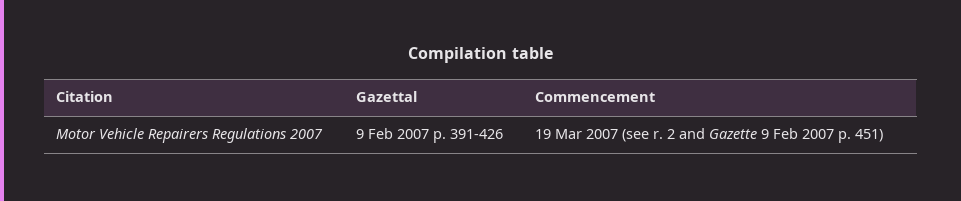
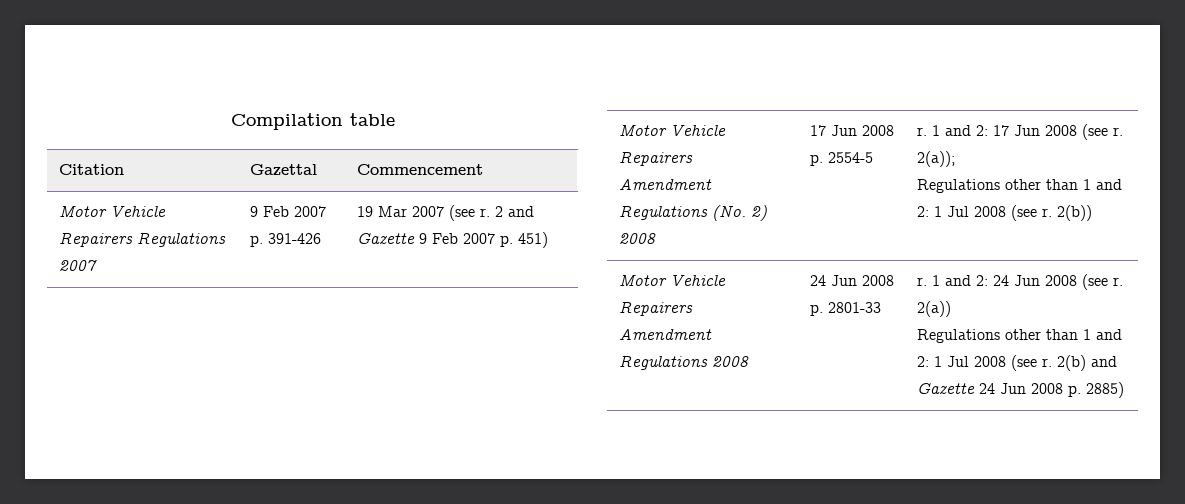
(884, 135) none -> [618,124,726,136] [618,151,693,166] [618,179,712,190] [618,205,767,221] [618,233,656,244] [809,125,894,136] [809,152,873,166] [916,124,1123,140] [916,151,955,167] [916,179,1122,193] [916,205,1092,221] [618,274,726,286] [618,301,693,316] [618,329,712,340] [618,355,749,370] [809,275,894,286] [809,302,881,316] [916,274,1123,290] [916,301,951,317] [916,329,1122,343] [916,355,1117,371] [916,382,1124,398] // Motor Vehicle Repairers Amendment Regulations (No. 2) 2008 | 17 Jun 2008 p. 2554-5 | r. 1 and 2: 17 Jun 2008 (see r. 2(a)); // Regulations other than 1 and 2: 1 Jul 2008 (see r. 2(b)) // Motor Vehicle Repairers Amendment Regulations 2008 | 24 Jun 2008 p. 2801-33 | r. 1 and 2: 24 Jun 2008 (see r. 2(a)) // Regulations other than 1 and 2: 1 Jul 2008 (see r. 2(b) and Gazette 24 Jun 2008 p. 2885)

